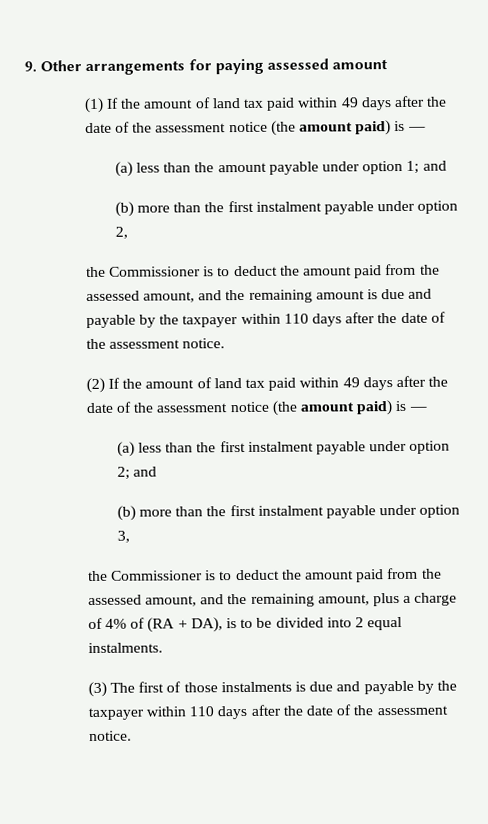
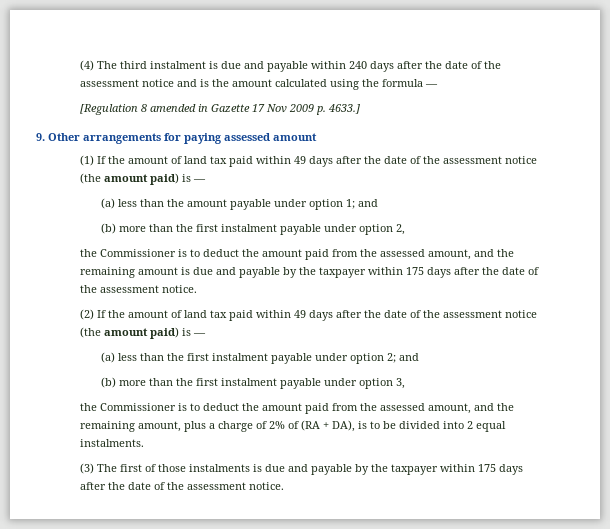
(24, 67) none -> [79,60,501,72] [79,79,438,90] [79,104,360,115] (4) The third instalment is due and payable within 240 days after the date of the assessment notice and is the amount calculated using the formula — // [Regulation 8 amended in Gazette 17 Nov 2009 p. 4633.] //
[283,313,309,324] 110 -> [405,267,424,275] 175
[105,618,128,629] 4% -> [268,421,285,429] 2%
[189,706,215,717] 110 -> [477,464,496,472] 175

